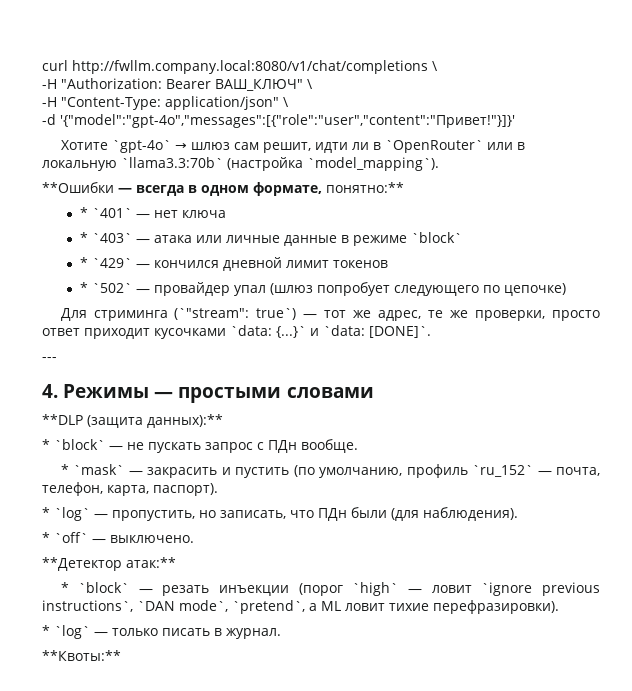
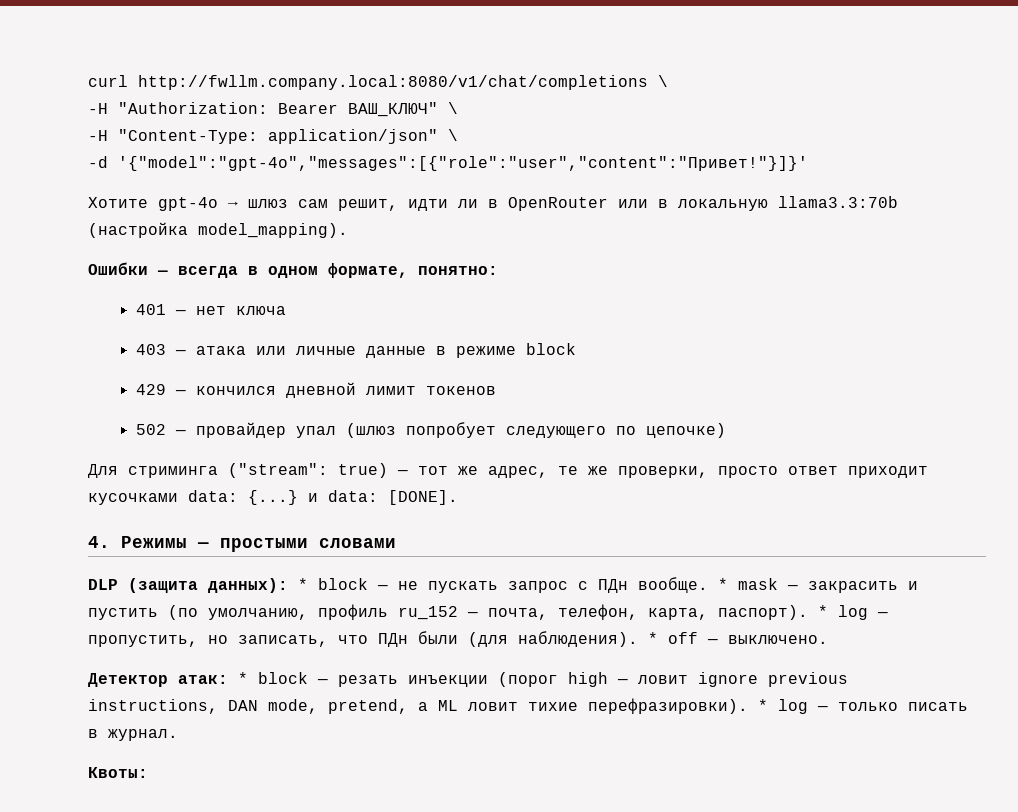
[111,140,171,153] `gpt-4o` -> [158,197,218,211] gpt-4o
[384,140,483,153] `OpenRouter` -> [508,197,608,211] OpenRouter
[121,157,439,171] [42,182,114,193] `llama3.3:70b` (настройка `model_mapping`). // **Ошибки -> [778,196,898,208] [88,222,348,238] [88,262,148,275] llama3.3:70b (настройка model_mapping). // Ошибки
[326,182,404,193] [79,207,132,218] понятно:** // * `401` -> [418,266,498,275] [135,304,166,315] понятно: // 401
[79,232,132,243] * `403` -> [135,344,166,355] 403
[410,232,462,243] [79,257,132,268] `block` // * `429` -> [525,343,576,355] [135,384,166,395] block // 429
[79,282,132,293] * `502` -> [135,424,166,435] 502
[174,308,297,320] (`"stream": true`) -> [228,463,388,478] ("stream": true)
[230,325,431,338] [42,357,57,361] `data: {...}` и `data: [DONE]`. // --- -> [188,490,458,505] data: {...} и data: [DONE].
[42,414,223,428] [42,439,105,450] **DLP (защита данных):** // * `block` -> [88,578,368,593] DLP (защита данных): * block
[60,464,125,475] // * `mask` -> [718,578,778,590] * mask
[472,465,534,477] `ru_152` -> [398,606,458,620] ru_152
[42,507,90,521] // * `log` -> [818,605,868,620] * log
[42,532,88,543] // * `off` -> [648,632,698,644] * off
[42,557,176,571] [60,582,130,593] **Детектор атак:** // * `block` -> [88,672,308,687] Детектор атак: * block
[352,582,399,596] `high` -> [568,672,608,687] high
[481,582,600,596] [42,600,305,614] `ignore previous instructions`, `DAN mode`, `pretend`, -> [698,672,848,687] [88,699,408,714] ignore previous instructions, DAN mode, pretend,
[42,625,90,639] // * `log` -> [758,699,808,714] * log
[42,650,121,661] **Квоты:** -> [88,767,148,778] Квоты:

